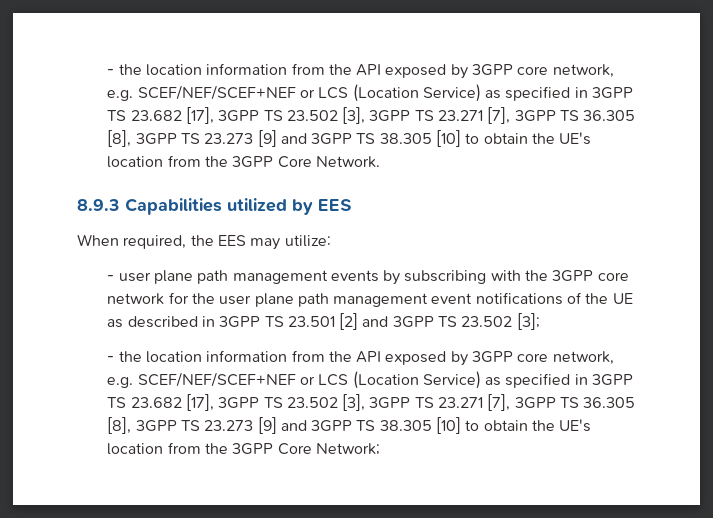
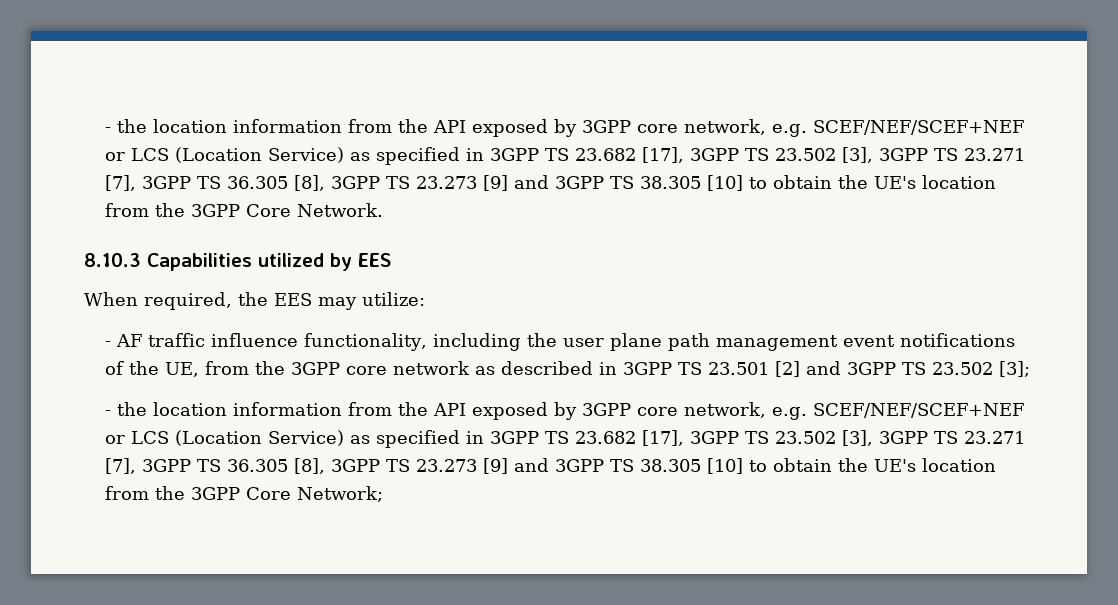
[77,199,120,211] 8.9.3 -> [84,253,141,267] 8.10.3
[118,270,629,285] [107,292,189,305] user plane path management events by subscribing with the 3GPP core network for -> [115,333,521,351] AF traffic influence functionality, including
[612,293,633,304] UE -> [164,361,470,377] UE, from the 3GPP core network

